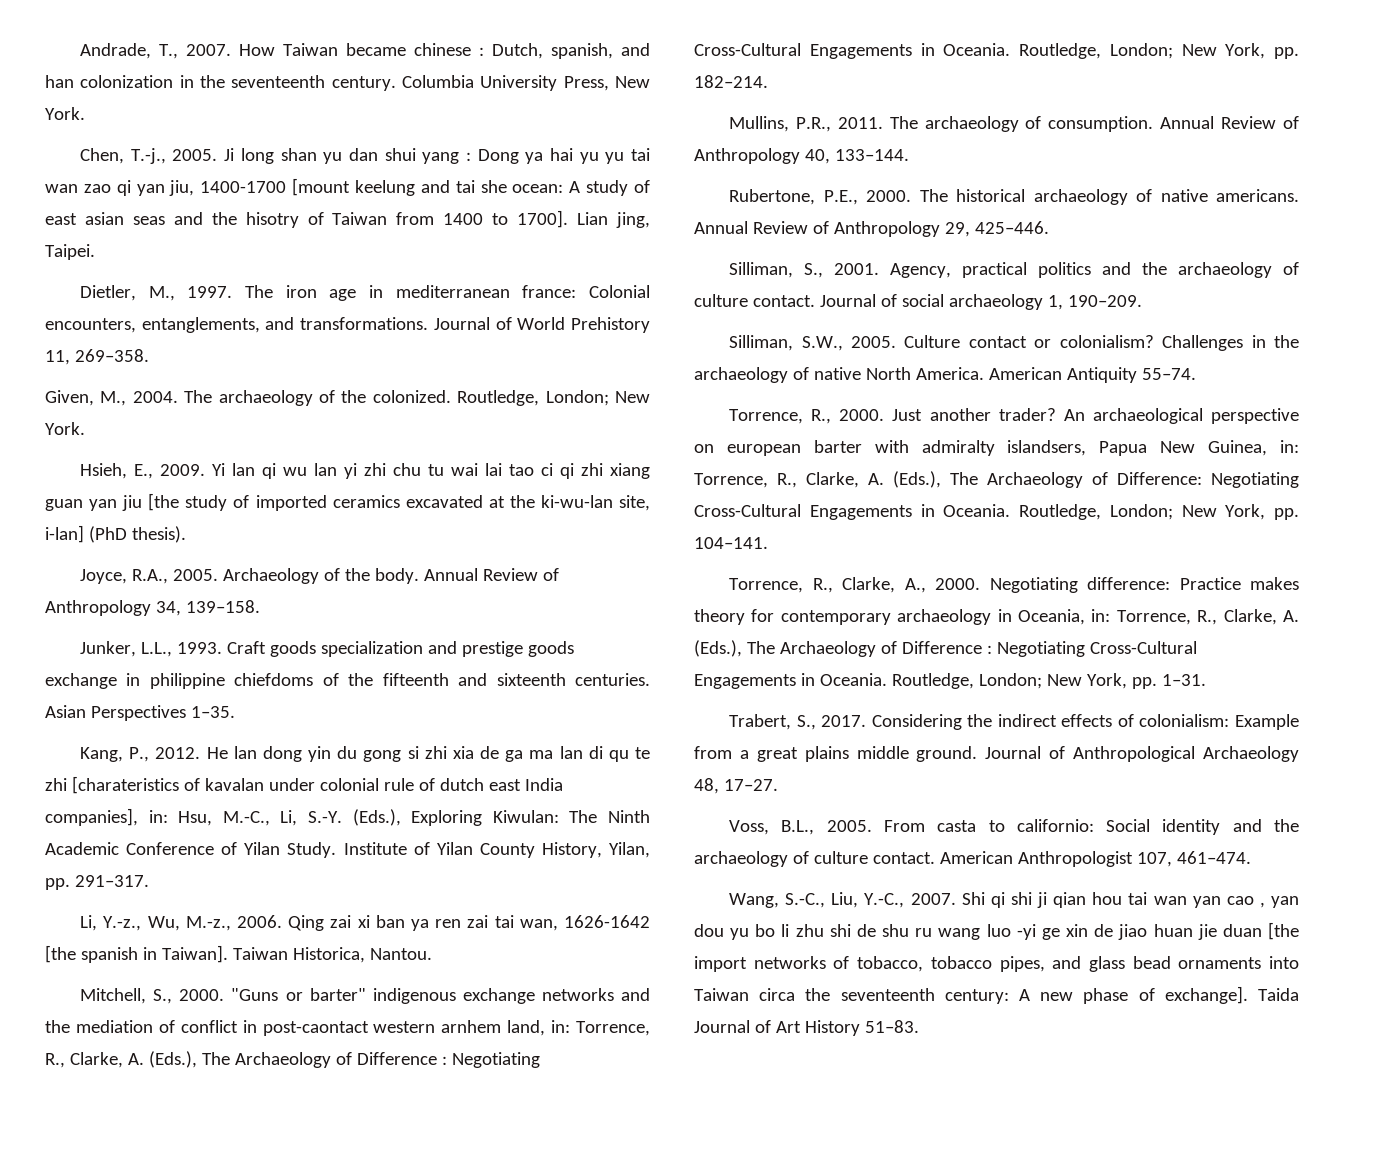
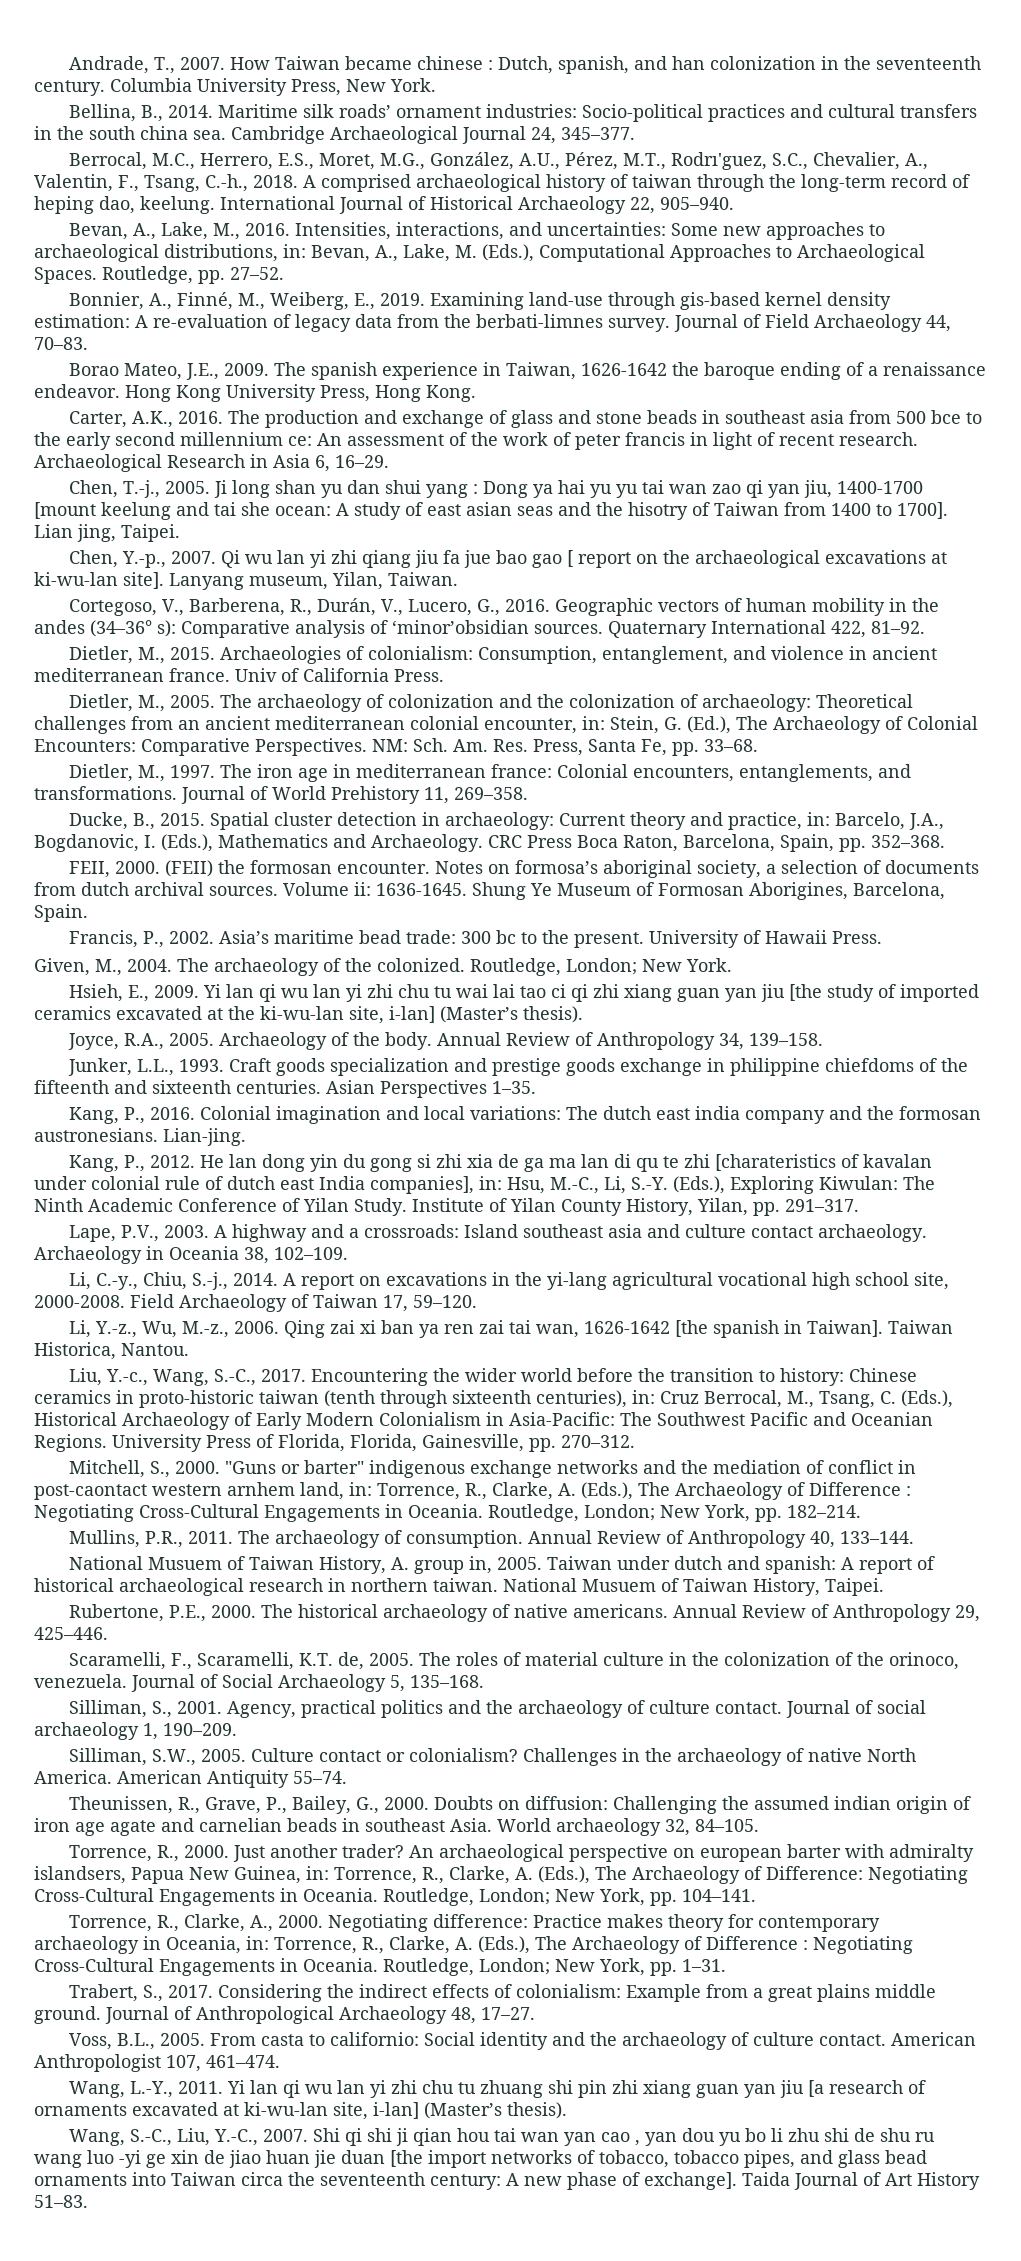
(85, 113) none -> [69,104,978,122] [34,126,635,144] [69,152,929,170] [34,174,970,192] [34,196,734,214] [69,222,886,240] [34,244,925,262] [34,266,284,284] [69,292,892,310] [34,314,951,332] [34,337,88,350] [69,362,987,380] [34,384,476,402] [69,410,983,428] [34,432,918,450] [34,454,389,472] // Bellina, B., 2014. Maritime silk roads’ ornament industries: Socio-political practices and cultural transfers in the south china sea. Cambridge Archaeological Journal 24, 345–377. // Berrocal, M.C., Herrero, E.S., Moret, M.G., González, A.U., Pérez, M.T., Rodrı'guez, S.C., Chevalier, A., Valentin, F., Tsang, C.-h., 2018. A comprised archaeological history of taiwan through the long-term record of heping dao, keelung. International Journal of Historical Archaeology 22, 905–940. // Bevan, A., Lake, M., 2016. Intensities, interactions, and uncertainties: Some new approaches to archaeological distributions, in: Bevan, A., Lake, M. (Eds.), Computational Approaches to Archaeological Spaces. Routledge, pp. 27–52. // Bonnier, A., Finné, M., Weiberg, E., 2019. Examining land-use through gis-based kernel density estimation: A re-evaluation of legacy data from the berbati-limnes survey. Journal of Field Archaeology 44, 70–83. // Borao Mateo, J.E., 2009. The spanish experience in Taiwan, 1626-1642 the baroque ending of a renaissance endeavor. Hong Kong University Press, Hong Kong. // Carter, A.K., 2016. The production and exchange of glass and stone beads in southeast asia from 500 bce to the early second millennium ce: An assessment of the work of peter francis in light of recent research. Archaeological Research in Asia 6, 16–29.
(95, 252) none -> [69,550,948,568] [34,572,458,590] [69,598,940,616] [34,620,925,638] [69,646,938,664] [34,668,444,682] [69,694,914,712] [34,716,978,734] [34,738,758,756] // Chen, Y.-p., 2007. Qi wu lan yi zhi qiang jiu fa jue bao gao [ report on the archaeological excavations at ki-wu-lan site]. Lanyang museum, Yilan, Taiwan. // Cortegoso, V., Barberena, R., Durán, V., Lucero, G., 2016. Geographic vectors of human mobility in the andes (34–36° s): Comparative analysis of ‘minor’obsidian sources. Quaternary International 422, 81–92. // Dietler, M., 2015. Archaeologies of colonialism: Consumption, entanglement, and violence in ancient mediterranean france. Univ of California Press. // Dietler, M., 2005. The archaeology of colonization and the colonization of archaeology: Theoretical challenges from an ancient mediterranean colonial encounter, in: Stein, G. (Ed.), The Archaeology of Colonial Encounters: Comparative Perspectives. NM: Sch. Am. Res. Press, Santa Fe, pp. 33–68.
(149, 355) none -> [69,812,945,830] [34,834,945,852] [69,860,980,878] [34,882,945,900] [34,904,88,922] [69,930,883,948] // Ducke, B., 2015. Spatial cluster detection in archaeology: Current theory and practice, in: Barcelo, J.A., Bogdanovic, I. (Eds.), Mathematics and Archaeology. CRC Press Boca Raton, Barcelona, Spain, pp. 352–368. // FEII, 2000. (FEII) the formosan encounter. Notes on formosa’s aboriginal society, a selection of documents from dutch archival sources. Volume ii: 1636-1645. Shung Ye Museum of Formosan Aborigines, Barcelona, Spain. // Francis, P., 2002. Asia’s maritime bead trade: 300 bc to the present. University of Hawaii Press.
[88,526,127,543] (PhD -> [440,1006,518,1023] (Master’s
(235, 712) none -> [69,1106,982,1124] [34,1128,246,1146] // Kang, P., 2016. Colonial imagination and local variations: The dutch east india company and the formosan austronesians. Lian-jing.
(149, 881) none -> [69,1224,928,1242] [34,1246,348,1264] [69,1272,950,1290] [34,1294,477,1312] // Lape, P.V., 2003. A highway and a crossroads: Island southeast asia and culture contact archaeology. Archaeology in Oceania 38, 102–109. // Li, C.-y., Chiu, S.-j., 2014. A report on excavations in the yi-lang agricultural vocational high school site, 2000-2008. Field Archaeology of Taiwan 17, 59–120.
(432, 954) none -> [69,1368,918,1386] [34,1390,953,1408] [34,1412,933,1430] [34,1434,635,1452] // Liu, Y.-c., Wang, S.-C., 2017. Encountering the wider world before the transition to history: Chinese ceramics in proto-historic taiwan (tenth through sixteenth centuries), in: Cruz Berrocal, M., Tsang, C. (Eds.), Historical Archaeology of Early Modern Colonialism in Asia-Pacific: The Southwest Pacific and Oceanian Regions. University Press of Florida, Florida, Gainesville, pp. 270–312.
(909, 155) none -> [69,1556,936,1574] [34,1578,884,1596] // National Musuem of Taiwan History, A. group in, 2005. Taiwan under dutch and spanish: A report of historical archaeological research in northern taiwan. National Musuem of Taiwan History, Taipei.
(1049, 227) none -> [69,1652,960,1670] [34,1674,484,1692] // Scaramelli, F., Scaramelli, K.T. de, 2005. The roles of material culture in the colonization of the orinoco, venezuela. Journal of Social Archaeology 5, 135–168.
(1196, 374) none -> [69,1796,972,1814] [34,1818,759,1836] // Theunissen, R., Grave, P., Bailey, G., 2000. Doubts on diffusion: Challenging the assumed indian origin of iron age agate and carnelian beads in southeast Asia. World archaeology 32, 84–105.
(1251, 857) none -> [69,2080,927,2098] [34,2102,567,2120] // Wang, L.-Y., 2011. Yi lan qi wu lan yi zhi chu tu zhuang shi pin zhi xiang guan yan jiu [a research of ornaments excavated at ki-wu-lan site, i-lan] (Master’s thesis).

